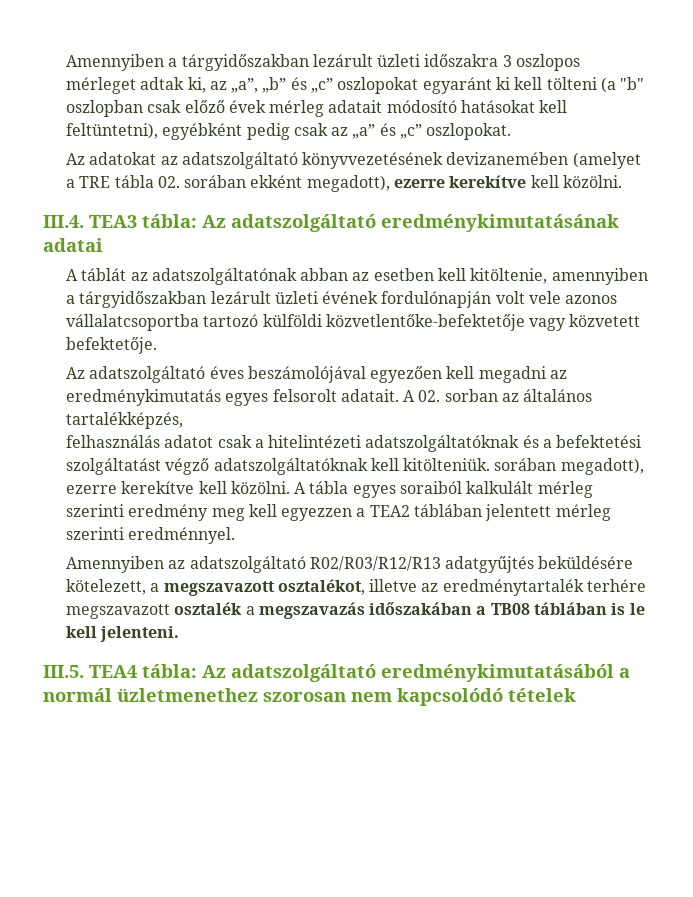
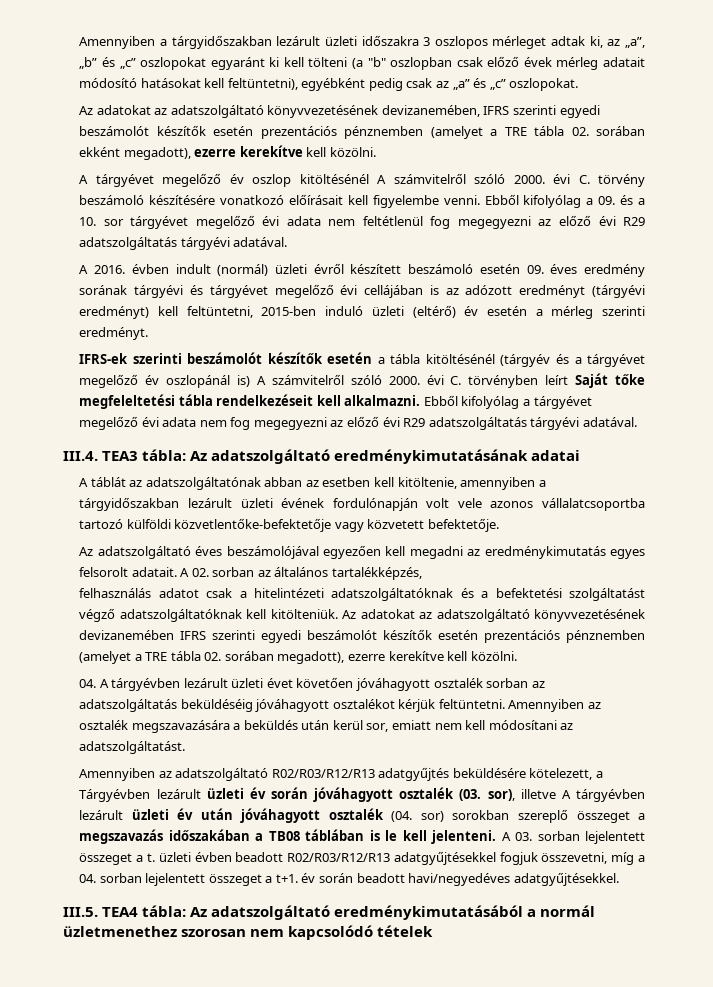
[446,152,569,165] devizanemében -> [381,105,600,118] [79,125,424,139] devizanemében, IFRS szerinti egyedi beszámolót készítők esetén prezentációs pénznemben
(623, 181) none -> [79,173,645,187] [79,194,645,208] [79,215,645,229] [79,237,288,250] [79,263,645,277] [79,284,645,298] [79,305,645,319] [79,327,149,340] [79,352,645,367] [79,373,645,388] [79,394,592,409] [79,416,637,430] // A tárgyévet megelőző év oszlop kitöltésénél A számvitelről szóló 2000. évi C. törvény beszámoló készítésére vonatkozó előírásait kell figyelembe venni. Ebből kifolyólag a 09. és a 10. sor tárgyévet megelőző évi adata nem feltétlenül fog megegyezni az előző évi R29 adatszolgáltatás tárgyévi adatával. // A 2016. évben indult (normál) üzleti évről készített beszámoló esetén 09. éves eredmény sorának tárgyévi és tárgyévet megelőző évi cellájában is az adózott eredményt (tárgyévi eredményt) kell feltüntetni, 2015-ben induló üzleti (eltérő) év esetén a mérleg szerinti eredményt. // IFRS-ek szerinti beszámolót készítők esetén a tábla kitöltésénél (tárgyév és a tárgyévet megelőző év oszlopánál is) A számvitelről szóló 2000. évi C. törvényben leírt Saját tőke megfeleltetési tábla rendelkezéseit kell alkalmazni. Ebből kifolyólag a tárgyévet megelőző évi adata nem fog megegyezni az előző évi R29 adatszolgáltatás tárgyévi adatával.
(491, 464) none -> [342,609,645,622] [79,629,645,643] [79,651,222,664] Az adatokat az adatszolgáltató könyvvezetésének devizanemében IFRS szerinti egyedi beszámolót készítők esetén prezentációs pénznemben (amelyet a TRE tábla 02.
[294,481,593,498] [65,504,611,521] [65,527,236,544] A tábla egyes soraiból kalkulált mérleg szerinti eredmény meg kell egyezzen a TEA2 táblában jelentett mérleg szerinti eredménnyel. -> [79,677,545,691] [79,699,601,712] [79,720,574,733] [79,741,186,754] // 04. A tárgyévben lezárult üzleti évet követően jóváhagyott osztalék sorban az adatszolgáltatás beküldéséig jóváhagyott osztalékot kérjük feltüntetni. Amennyiben az osztalék megszavazására a beküldés után kerül sor, emiatt nem kell módosítani az adatszolgáltatást.
[163,579,647,596] [65,602,243,619] megszavazott osztalékot, illetve az eredménytartalék terhére megszavazott osztalék -> [79,787,645,802] [79,808,630,823] Tárgyévben lezárult üzleti év során jóváhagyott osztalék (03. sor), illetve A tárgyévben lezárult üzleti év után jóváhagyott osztalék (04. sor) sorokban szereplő összeget
(180, 634) none -> [501,831,645,844] [79,851,645,865] [79,872,619,886] A 03. sorban lejelentett összeget a t. üzleti évben beadott R02/R03/R12/R13 adatgyűjtésekkel fogjuk összevetni, míg a 04. sorban lejelentett összeget a t+1. év során beadott havi/negyedéves adatgyűjtésekkel.

